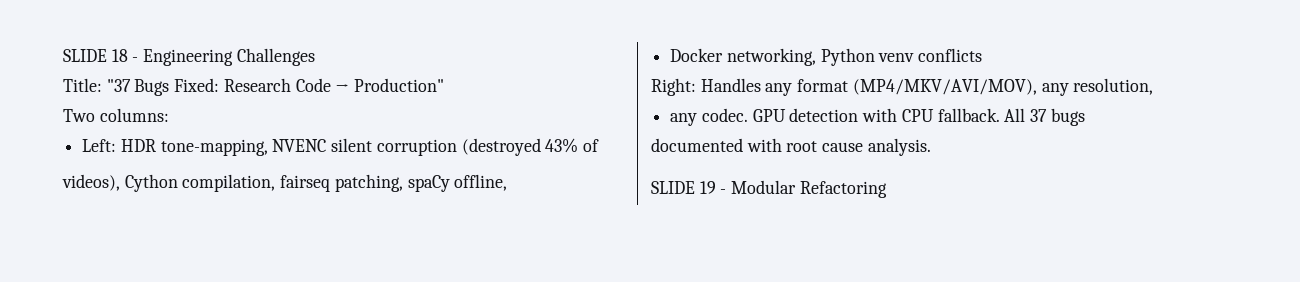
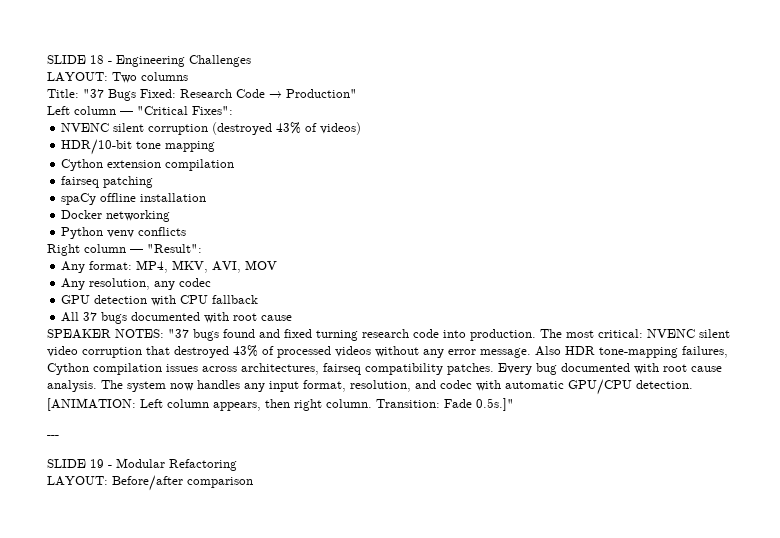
(315, 57) none -> [47,72,188,83] // LAYOUT: Two columns
[63,108,169,122] [82,139,268,156] Two columns: // Left: HDR tone-mapping, -> [47,106,233,115] Left column — "Critical Fixes": //
[62,174,508,192] // videos), Cython compilation, fairseq patching, spaCy offline, -> [320,122,362,135] [61,139,216,155] [61,159,235,171] [61,176,154,188] [61,193,207,205] videos) // HDR/10-bit tone mapping // Cython extension compilation // fairseq patching // spaCy offline installation
[726,48,816,66] networking, -> [106,210,171,222] networking //
[651,78,1154,96] [670,108,748,126] Right: Handles any format (MP4/MKV/AVI/MOV), any resolution, // any codec. -> [47,244,202,256] [61,260,278,273] [61,278,212,290] Right column — "Result": // Any format: MP4, MKV, AVI, MOV // Any resolution, any codec //
[937,108,1000,122] fallback. -> [212,295,259,304] fallback //
(1085, 117) // -> [131,312,293,323] [47,329,730,341] [47,345,728,358] [47,363,557,375] documented with root cause // SPEAKER NOTES: "37 bugs found and fixed turning research code into production. The most critical: NVENC silent video corruption that destroyed 43% of processed videos without any error message. Also HDR tone-mapping failures, Cython compilation issues across architectures, fairseq compatibility patches. Every bug
(931, 147) none -> [101,379,693,395] [47,398,514,411] [47,435,59,438] The system now handles any input format, resolution, and codec with automatic GPU/CPU detection. [ANIMATION: Left column appears, then right column. Transition: Fade 0.5s.]" // ---
(887, 189) none -> [47,475,253,491] // LAYOUT: Before/after comparison

